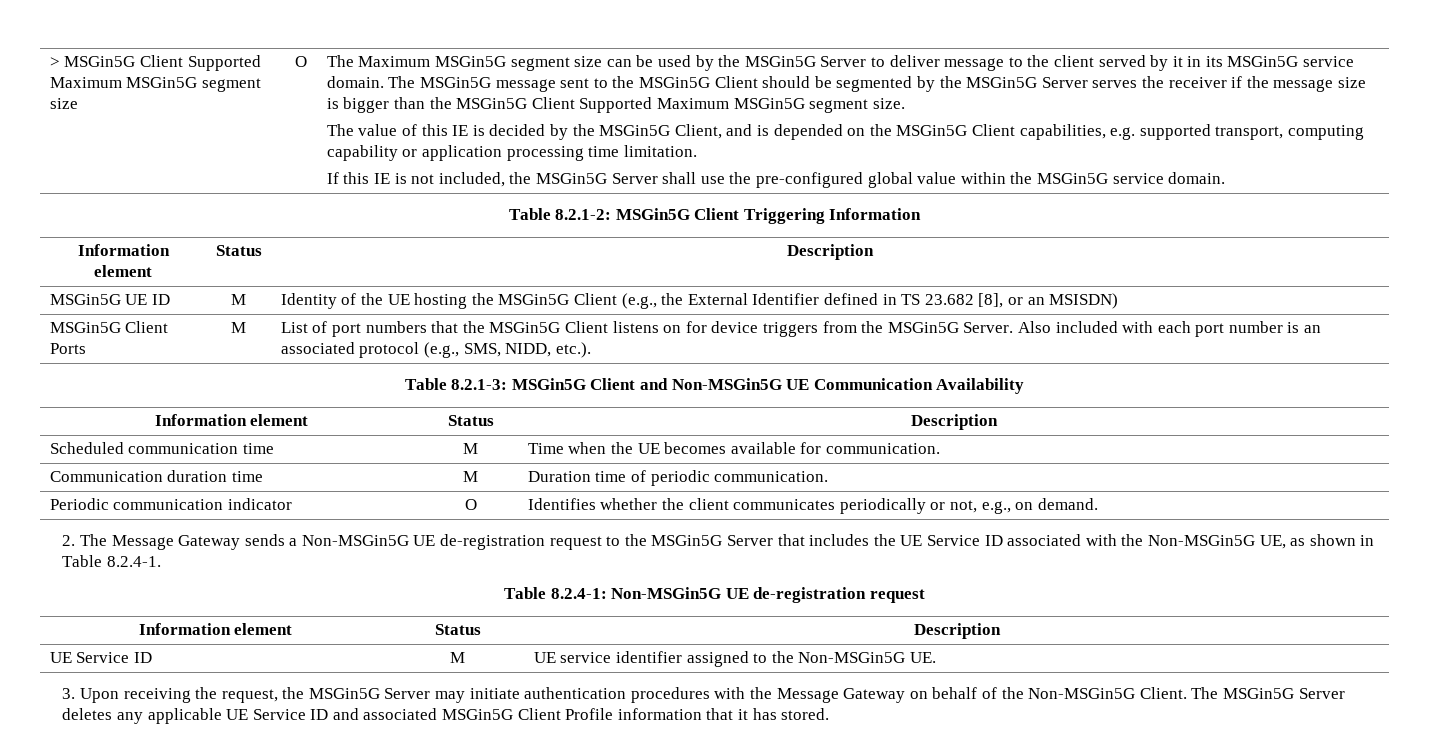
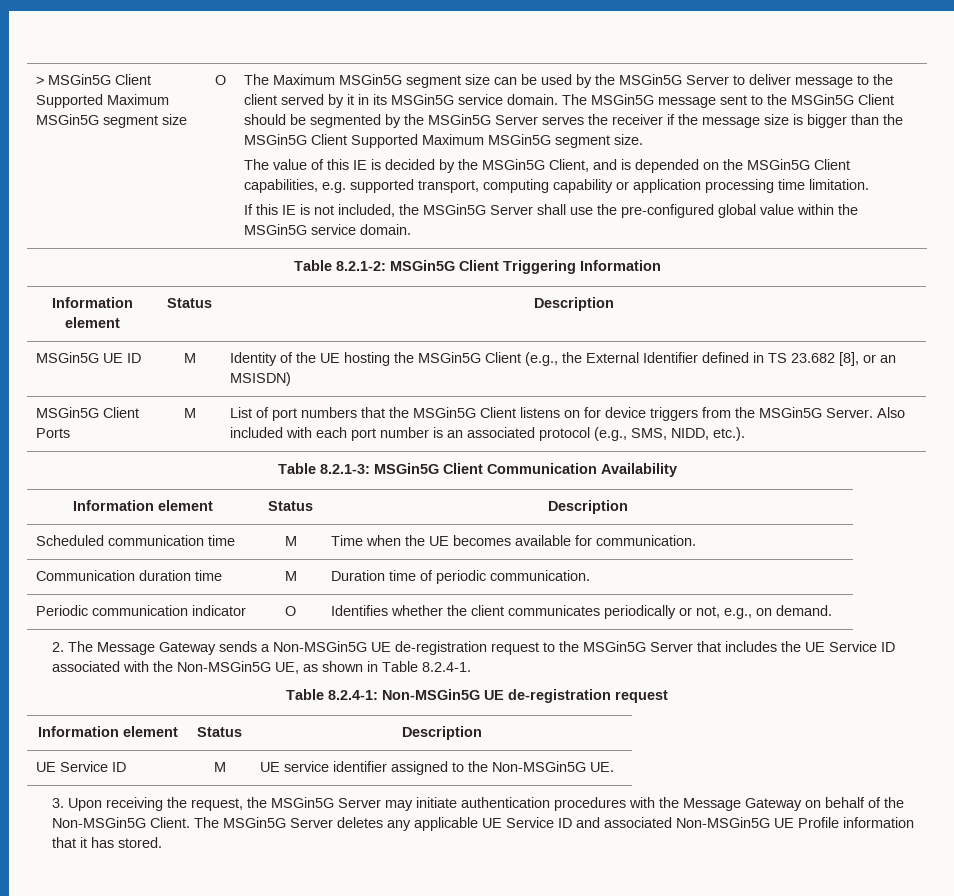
[640,378,810,390] and Non-MSGin5G UE -> (483, 468) none
[442,708,561,720] MSGin5G Client -> [675,817,794,828] Non-MSGin5G UE

